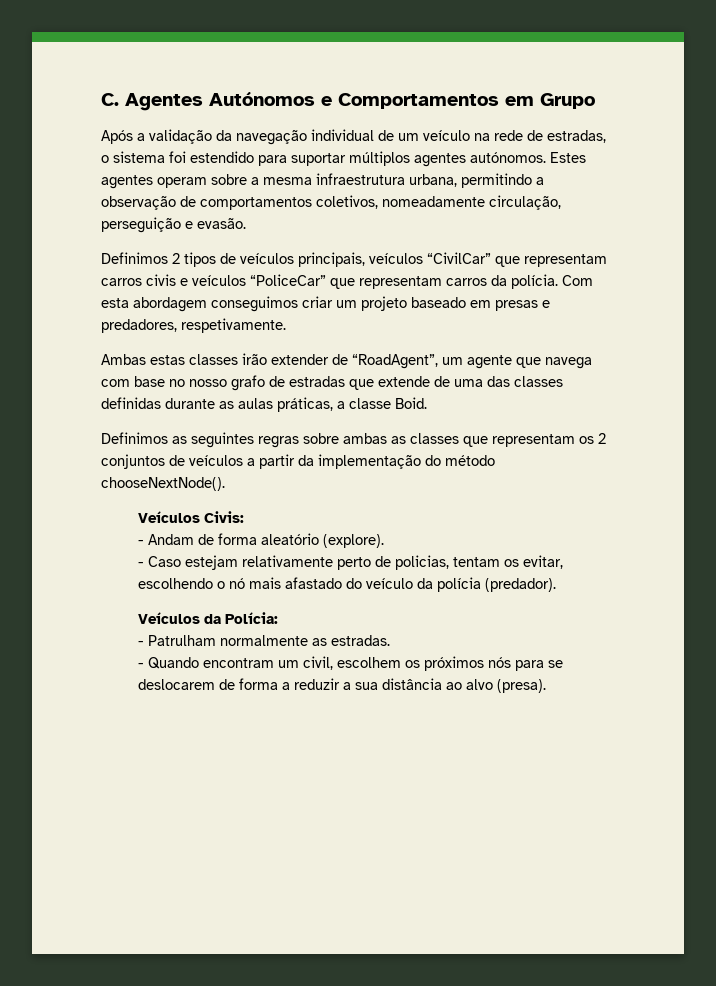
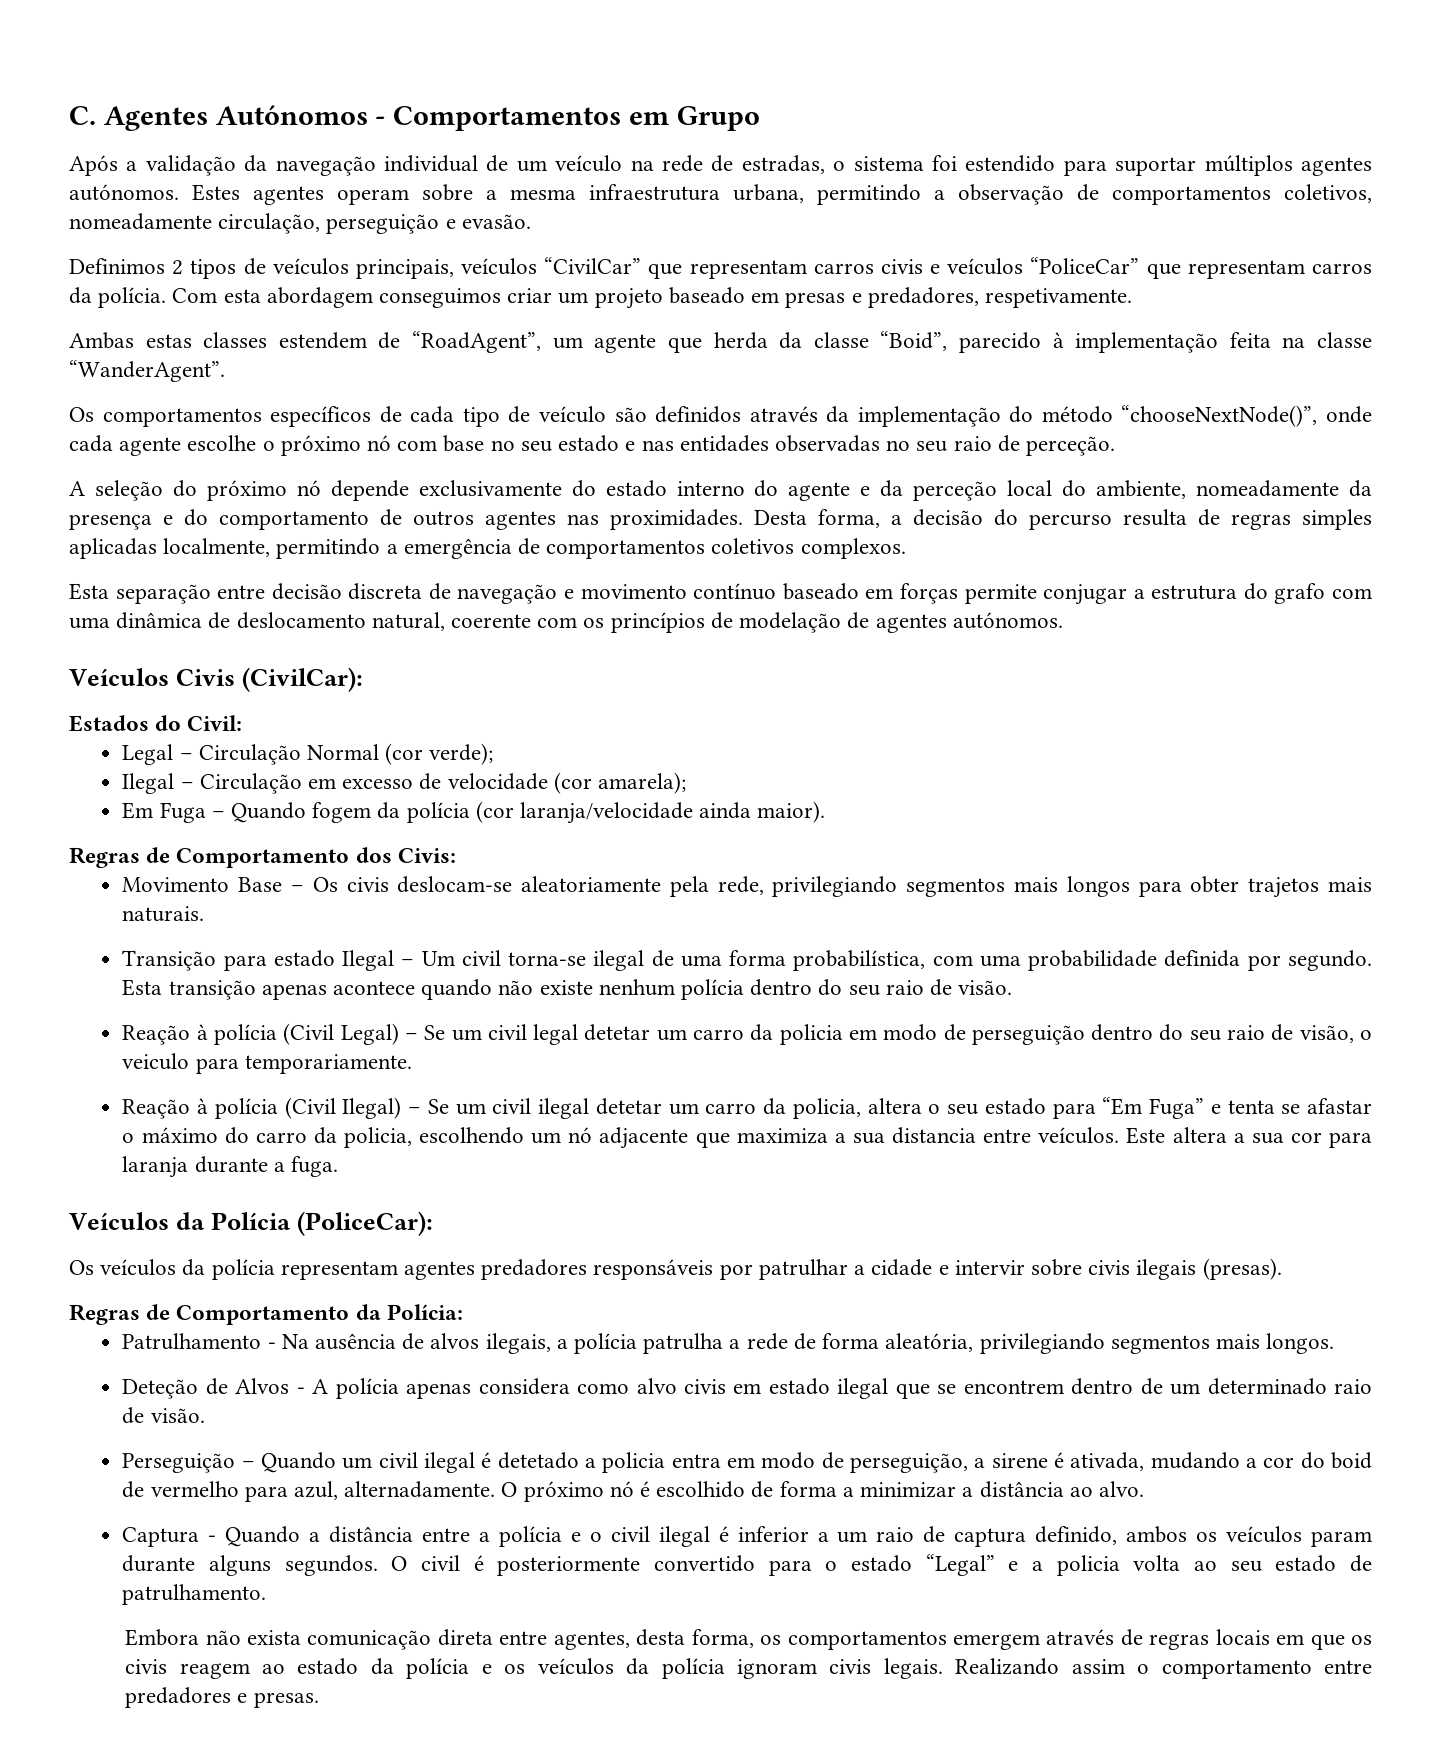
[321,96,332,106] e -> [375,116,386,125] -
[242,353,329,365] irão extender -> [278,332,367,349] estendem
[545,357,592,369] [101,375,563,391] [101,397,427,412] [101,432,606,448] [101,454,495,469] [101,477,225,491] [138,511,245,523] [138,533,385,548] [138,555,564,570] [138,577,557,592] [138,612,279,624] [138,635,391,646] [138,656,564,671] [138,678,547,693] navega com base no nosso grafo de estradas que extende de uma das classes definidas durante as aulas práticas, a classe Boid. // Definimos as seguintes regras sobre ambas as classes que representam os 2 conjuntos de veículos a partir da implementação do método chooseNextNode(). // Veículos Civis: // - Andam de forma aleatório (explore). // - Caso estejam relativamente perto de policias, tentam os evitar, escolhendo o nó mais afastado do veículo da polícia (predador). // Veículos da Polícia: // - Patrulham normalmente as estradas. // - Quando encontram um civil, escolhem os próximos nós para se deslocarem de forma a reduzir a sua distância ao alvo (presa). -> [713,331,1372,353] [69,360,225,382] [69,405,1372,427] [69,435,1115,456] [69,480,1372,501] [69,509,1372,530] [69,538,906,559] [69,583,1372,605] [69,612,1063,633] [69,667,364,692] [69,715,243,732] [122,743,494,765] [122,772,687,794] [122,801,826,824] [69,847,456,868] [122,876,1372,898] [122,906,205,922] [122,950,1373,971] [122,979,1013,1000] [122,1023,1372,1045] [122,1053,412,1074] [122,1097,1372,1119] [122,1127,1373,1149] [122,1156,339,1178] [69,1211,434,1236] [69,1258,1282,1280] [69,1304,463,1325] [122,1333,1335,1354] [122,1378,1373,1399] [122,1407,205,1424] [122,1452,1372,1473] [122,1481,1144,1502] [122,1526,1373,1547] [122,1554,1372,1576] [122,1584,267,1605] [125,1629,1372,1650] [125,1658,1373,1679] [125,1687,319,1708] herda da classe “Boid”, parecido à implementação feita na classe “WanderAgent”. // Os comportamentos específicos de cada tipo de veículo são definidos através da implementação do método “chooseNextNode()”, onde cada agente escolhe o próximo nó com base no seu estado e nas entidades observadas no seu raio de perceção. // A seleção do próximo nó depende exclusivamente do estado interno do agente e da perceção local do ambiente, nomeadamente da presença e do comportamento de outros agentes nas proximidades. Desta forma, a decisão do percurso resulta de regras simples aplicadas localmente, permitindo a emergência de comportamentos coletivos complexos. // Esta separação entre decisão discreta de navegação e movimento contínuo baseado em forças permite conjugar a estrutura do grafo com uma dinâmica de deslocamento natural, coerente com os princípios de modelação de agentes autónomos. // Veículos Civis (CivilCar): // Estados do Civil: // Legal – Circulação Normal (cor verde); // Ilegal – Circulação em excesso de velocidade (cor amarela); // Em Fuga – Quando fogem da polícia (cor laranja/velocidade ainda maior). // Regras de Comportamento dos Civis: // Movimento Base – Os civis deslocam-se aleatoriamente pela rede, privilegiando segmentos mais longos para obter trajetos mais naturais. // Transição para estado Ilegal – Um civil torna-se ilegal de uma forma probabilística, com uma probabilidade definida por segundo. Esta transição apenas acontece quando não existe nenhum polícia dentro do seu raio de visão. // Reação à polícia (Civil Legal) – Se um civil legal detetar um carro da policia em modo de perseguição dentro do seu raio de visão, o veiculo para temporariamente. // Reação à polícia (Civil Ilegal) – Se um civil ilegal detetar um carro da policia, altera o seu estado para “Em Fuga” e tenta se afastar o máximo do carro da policia, escolhendo um nó adjacente que maximiza a sua distancia entre veículos. Este altera a sua cor para laranja durante a fuga. // Veículos da Polícia (PoliceCar): // Os veículos da polícia representam agentes predadores responsáveis por patrulhar a cidade e intervir sobre civis ilegais (presas). // Regras de Comportamento da Polícia: // Patrulhamento - Na ausência de alvos ilegais, a polícia patrulha a rede de forma aleatória, privilegiando segmentos mais longos. // Deteção de Alvos - A polícia apenas considera como alvo civis em estado ilegal que se encontrem dentro de um determinado raio de visão. // Perseguição – Quando um civil ilegal é detetado a policia entra em modo de perseguição, a sirene é ativada, mudando a cor do boid de vermelho para azul, alternadamente. O próximo nó é escolhido de forma a minimizar a distância ao alvo. // Captura - Quando a distância entre a polícia e o civil ilegal é inferior a um raio de captura definido, ambos os veículos param durante alguns segundos. O civil é posteriormente convertido para o estado “Legal” e a policia volta ao seu estado de patrulhamento. // Embora não exista comunicação direta entre agentes, desta forma, os comportamentos emergem através de regras locais em que os civis reagem ao estado da polícia e os veículos da polícia ignoram civis legais. Realizando assim o comportamento entre predadores e presas.

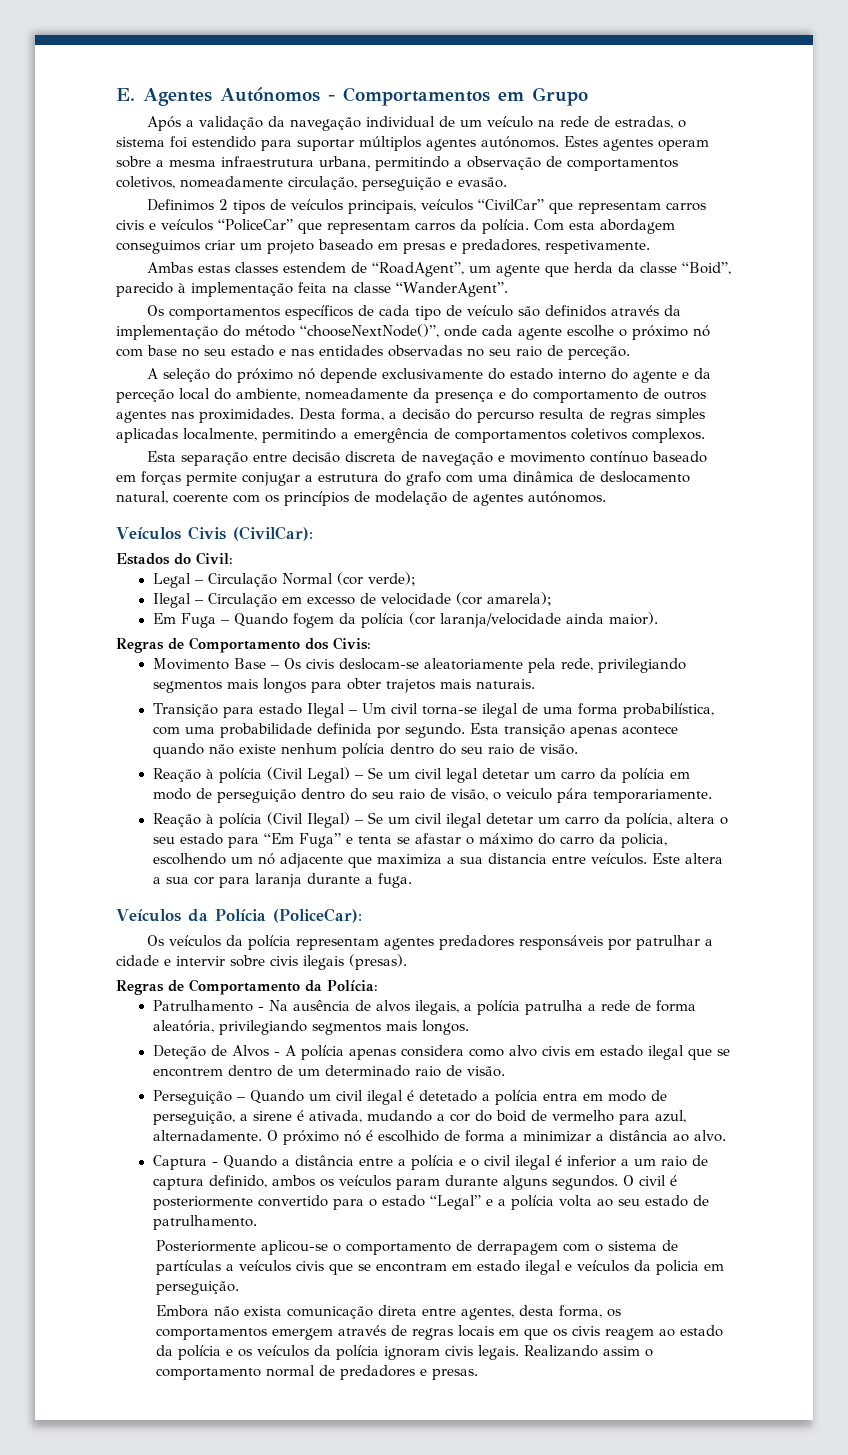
[69,106,96,125] C. -> [116,88,135,101] E.
[779,1024,843,1045] policia -> [621,768,665,783] polícia
[195,1058,239,1074] para -> [556,788,588,803] pára
[792,1098,861,1119] policia, -> [625,813,672,828] polícia,
[602,1452,666,1473] policia -> [494,1090,538,1105] polícia
[1056,1555,1120,1576] policia -> [510,1195,554,1210] polícia
(267, 1594) none -> [155,1240,678,1255] [155,1260,724,1275] [155,1281,239,1295] // Posteriormente aplicou-se o comportamento de derrapagem com o sistema de partículas a veículos civis que se encontram em estado ilegal e veículos da policia em perseguição.
[1324,1660,1373,1674] entre -> [265,1365,335,1377] normal de

